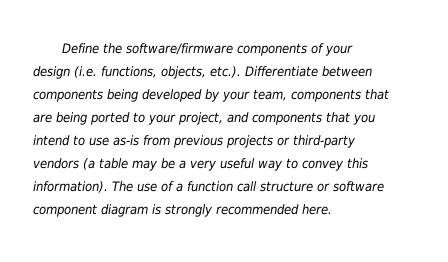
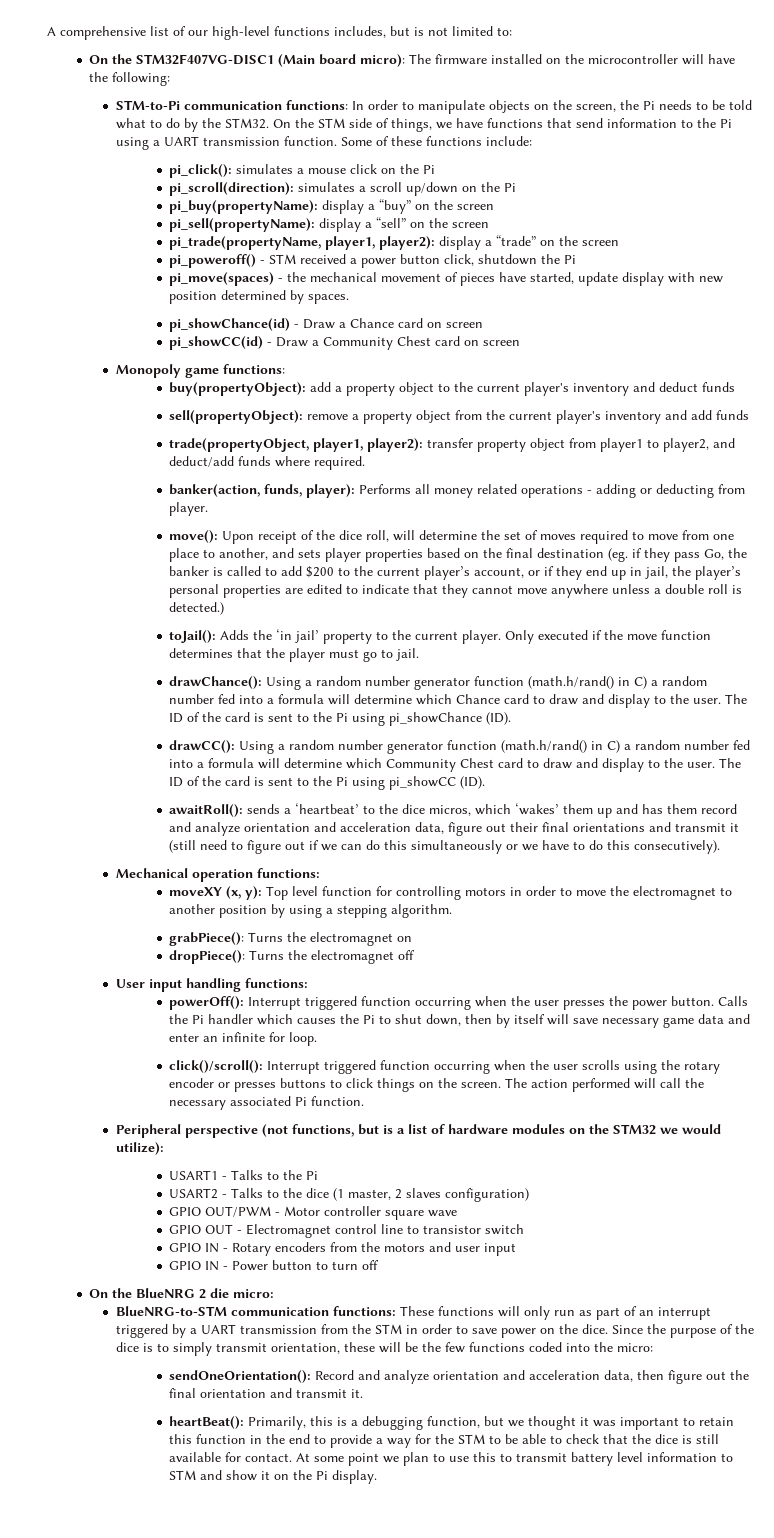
[62,43,354,56] [33,66,372,79] [33,89,389,102] [33,112,375,125] [33,135,356,148] [33,158,368,171] [33,181,384,193] [33,204,332,217] Define the software/firmware components of your design (i.e. functions, objects, etc.). Differentiate between components being developed by your team, components that are being ported to your project, and components that you intend to use as-is from previous projects or third-party vendors (a table may be a very useful way to convey this information). The use of a function call structure or software component diagram is strongly recommended here. -> [47,26,512,40] [89,54,736,67] [89,72,171,86] [115,100,752,114] [115,118,732,132] [115,136,532,150] [169,164,436,178] [169,182,517,196] [169,199,495,214] [169,217,490,232] [169,235,620,250] [169,254,577,268] [169,272,724,286] [169,290,350,304] [169,318,484,332] [169,336,521,350] [115,364,285,378] [169,382,736,396] [169,410,750,424] [169,438,736,452] [169,456,366,470] [169,484,746,498] [169,502,209,516] [169,530,735,544] [169,548,748,562] [169,566,742,580] [169,584,743,598] [169,602,225,615] [169,629,712,644] [169,648,420,662] [169,676,708,690] [169,694,748,708] [169,712,512,726] [169,740,751,754] [169,758,742,772] [169,776,486,790] [169,803,738,818] [169,822,740,836] [169,840,721,854] [115,868,320,882] [169,886,733,900] [169,904,453,918] [169,932,413,946] [169,950,416,964] [115,978,308,992] [169,996,749,1010] [169,1014,751,1028] [169,1032,318,1046] [169,1060,721,1074] [169,1078,705,1092] [169,1096,365,1110] [115,1124,721,1138] [115,1142,164,1155] [169,1170,319,1180] [169,1188,530,1202] [169,1206,458,1220] [169,1224,525,1238] [169,1242,517,1256] [169,1260,380,1271] [89,1288,275,1299] [115,1306,711,1320] [115,1324,754,1338] [115,1342,653,1356] [169,1370,750,1384] [169,1388,364,1398] [169,1416,735,1430] [169,1434,720,1448] [169,1452,734,1466] [169,1470,378,1484] A comprehensive list of our high-level functions includes, but is not limited to: // On the STM32F407VG-DISC1 (Main board micro): The firmware installed on the microcontroller will have the following: // STM-to-Pi communication functions: In order to manipulate objects on the screen, the Pi needs to be told what to do by the STM32. On the STM side of things, we have functions that send information to the Pi using a UART transmission function. Some of these functions include: // pi_click(): simulates a mouse click on the Pi // pi_scroll(direction): simulates a scroll up/down on the Pi // pi_buy(propertyName): display a “buy” on the screen // pi_sell(propertyName): display a “sell” on the screen // pi_trade(propertyName, player1, player2): display a “trade” on the screen // pi_poweroff() - STM received a power button click, shutdown the Pi // pi_move(spaces) - the mechanical movement of pieces have started, update display with new position determined by spaces. // pi_showChance(id) - Draw a Chance card on screen // pi_showCC(id) - Draw a Community Chest card on screen // Monopoly game functions: // buy(propertyObject): add a property object to the current player's inventory and deduct funds // sell(propertyObject): remove a property object from the current player's inventory and add funds // trade(propertyObject, player1, player2): transfer property object from player1 to player2, and deduct/add funds where required. // banker(action, funds, player): Performs all money related operations - adding or deducting from player. // move(): Upon receipt of the dice roll, will determine the set of moves required to move from one place to another, and sets player properties based on the final destination (eg. if they pass Go, the banker is called to add $200 to the current player’s account, or if they end up in jail, the player’s personal properties are edited to indicate that they cannot move anywhere unless a double roll is detected.) // toJail(): Adds the ‘in jail’ property to the current player. Only executed if the move function determines that the player must go to jail. // drawChance(): Using a random number generator function (math.h/rand() in C) a random number fed into a formula will determine which Chance card to draw and display to the user. The ID of the card is sent to the Pi using pi_showChance (ID). // drawCC(): Using a random number generator function (math.h/rand() in C) a random number fed into a formula will determine which Community Chest card to draw and display to the user. The ID of the card is sent to the Pi using pi_showCC (ID). // awaitRoll(): sends a ‘heartbeat’ to the dice micros, which ‘wakes’ them up and has them record and analyze orientation and acceleration data, figure out their final orientations and transmit it (still need to figure out if we can do this simultaneously or we have to do this consecutively). // Mechanical operation functions: // moveXY (x, y): Top level function for controlling motors in order to move the electromagnet to another position by using a stepping algorithm. // grabPiece(): Turns the electromagnet on // dropPiece(): Turns the electromagnet off // User input handling functions: // powerOff(): Interrupt triggered function occurring when the user presses the power button. Calls the Pi handler which causes the Pi to shut down, then by itself will save necessary game data and enter an infinite for loop. // click()/scroll(): Interrupt triggered function occurring when the user scrolls using the rotary encoder or presses buttons to click things on the screen. The action performed will call the necessary associated Pi function. // Peripheral perspective (not functions, but is a list of hardware modules on the STM32 we would utilize): // USART1 - Talks to the Pi // USART2 - Talks to the dice (1 master, 2 slaves configuration) // GPIO OUT/PWM - Motor controller square wave // GPIO OUT - Electromagnet control line to transistor switch // GPIO IN - Rotary encoders from the motors and user input // GPIO IN - Power button to turn off // On the BlueNRG 2 die micro: // BlueNRG-to-STM communication functions: These functions will only run as part of an interrupt triggered by a UART transmission from the STM in order to save power on the dice. Since the purpose of the dice is to simply transmit orientation, these will be the few functions coded into the micro: // sendOneOrientation(): Record and analyze orientation and acceleration data, then figure out the final orientation and transmit it. // heartBeat(): Primarily, this is a debugging function, but we thought it was important to retain this function in the end to provide a way for the STM to be able to check that the dice is still available for contact. At some point we plan to use this to transmit battery level information to STM and show it on the Pi display.

